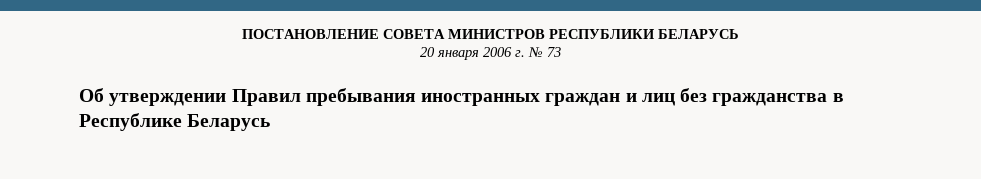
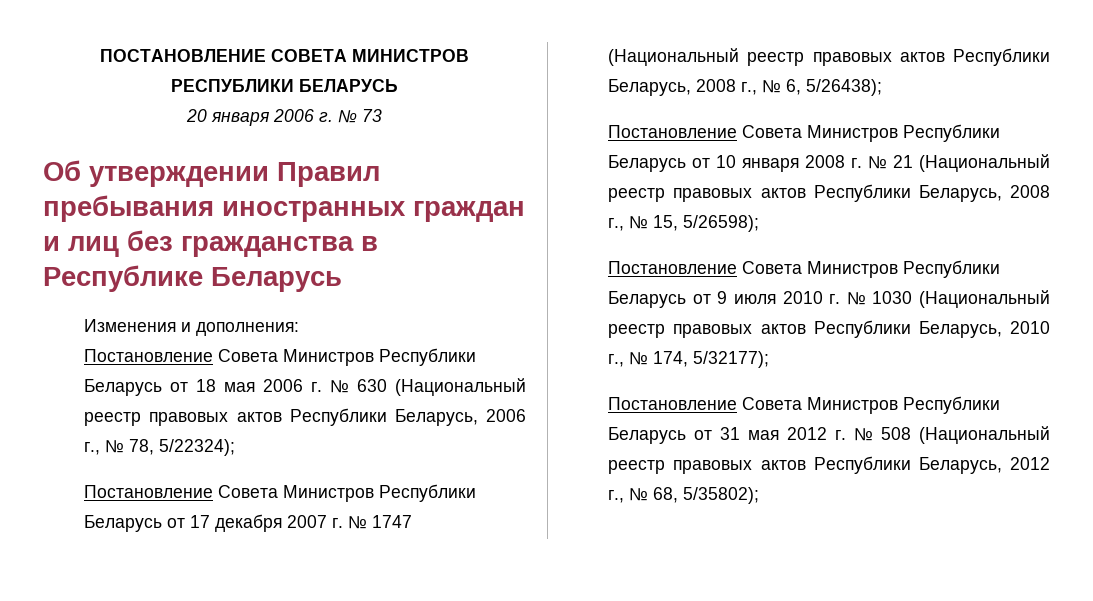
(271, 122) none -> [84,319,300,336] [84,348,477,366] [84,378,526,396] [84,408,526,426] [84,439,236,456] [84,484,477,502] [84,514,413,532] [608,48,1050,66] [608,79,883,96] [608,124,1001,142] [608,154,1050,172] [608,184,1050,202] [608,215,760,232] [608,260,1001,278] [608,290,1050,308] [608,320,1050,338] [608,351,770,368] [608,396,1001,414] [608,426,1050,444] [608,456,1050,474] [608,487,760,504] // Изменения и дополнения: // Постановление Совета Министров Республики Беларусь от 18 мая 2006 г. № 630 (Национальный реестр правовых актов Республики Беларусь, 2006 г., № 78, 5/22324); // Постановление Совета Министров Республики Беларусь от 17 декабря 2007 г. № 1747 (Национальный реестр правовых актов Республики Беларусь, 2008 г., № 6, 5/26438); // Постановление Совета Министров Республики Беларусь от 10 января 2008 г. № 21 (Национальный реестр правовых актов Республики Беларусь, 2008 г., № 15, 5/26598); // Постановление Совета Министров Республики Беларусь от 9 июля 2010 г. № 1030 (Национальный реестр правовых актов Республики Беларусь, 2010 г., № 174, 5/32177); // Постановление Совета Министров Республики Беларусь от 31 мая 2012 г. № 508 (Национальный реестр правовых актов Республики Беларусь, 2012 г., № 68, 5/35802);

